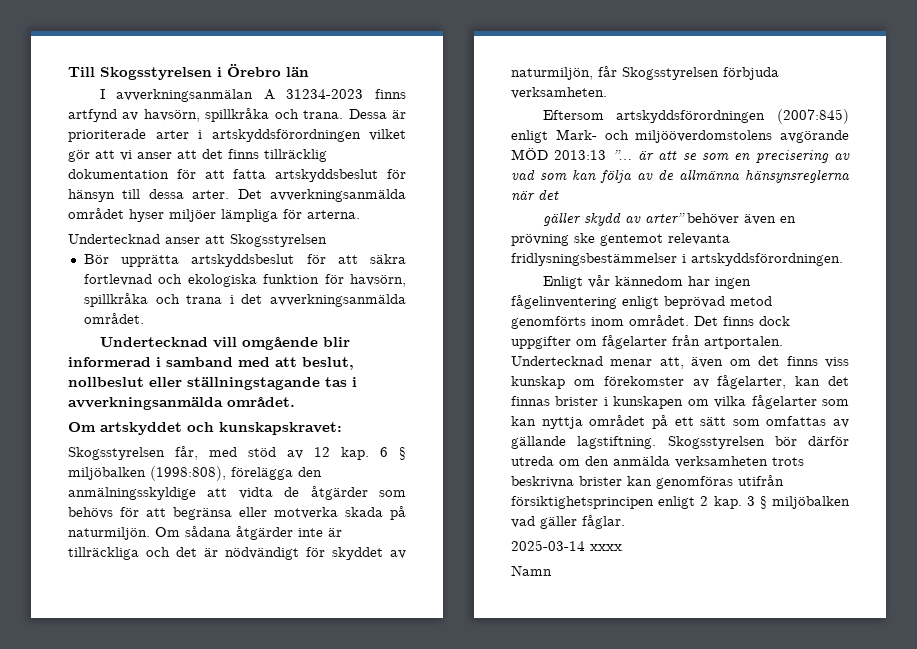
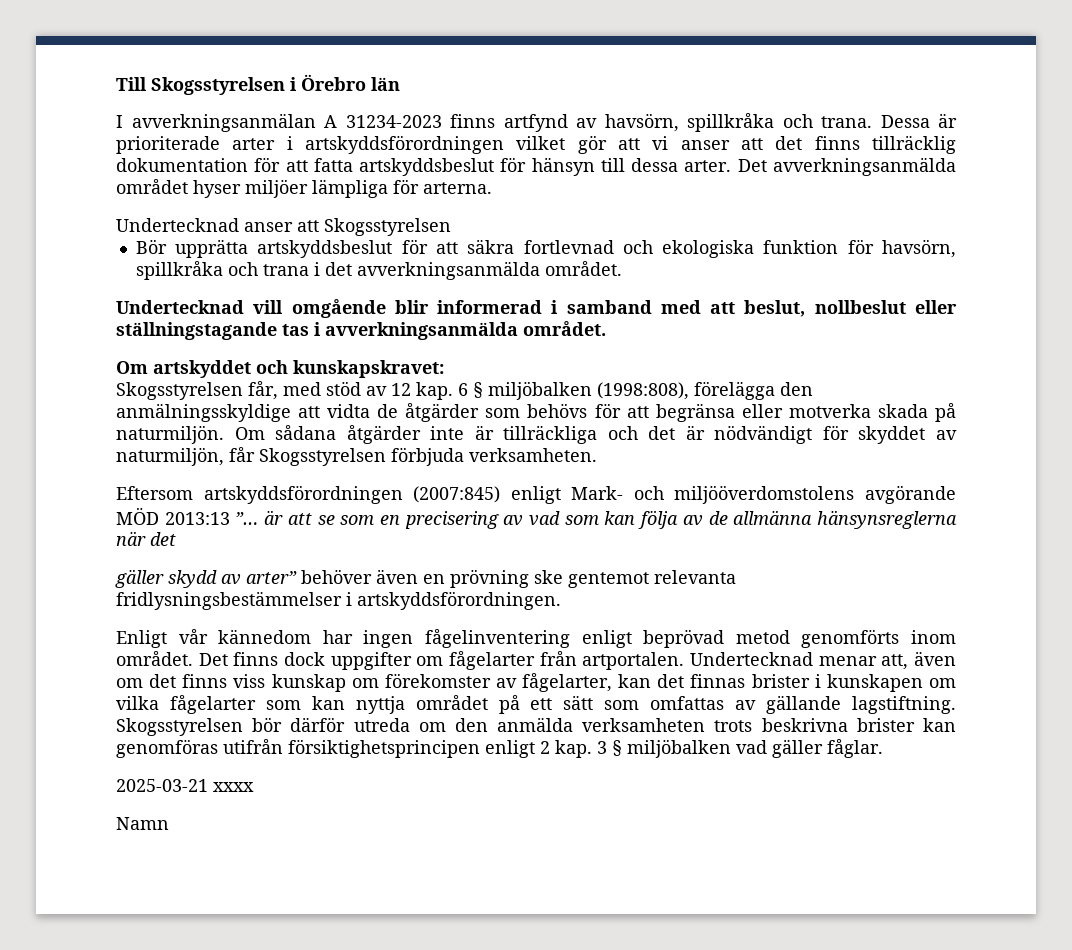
[511,540,585,551] 2025-03-14 -> [116,779,208,792] 2025-03-21

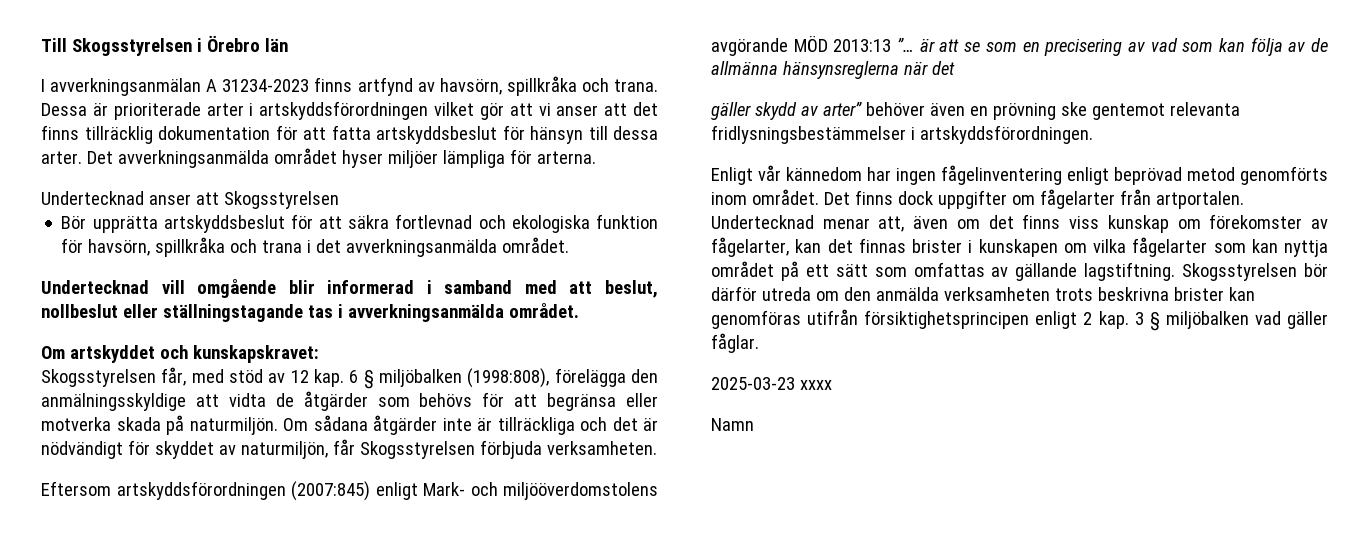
[116,779,208,792] 2025-03-21 -> [711,377,795,390] 2025-03-23

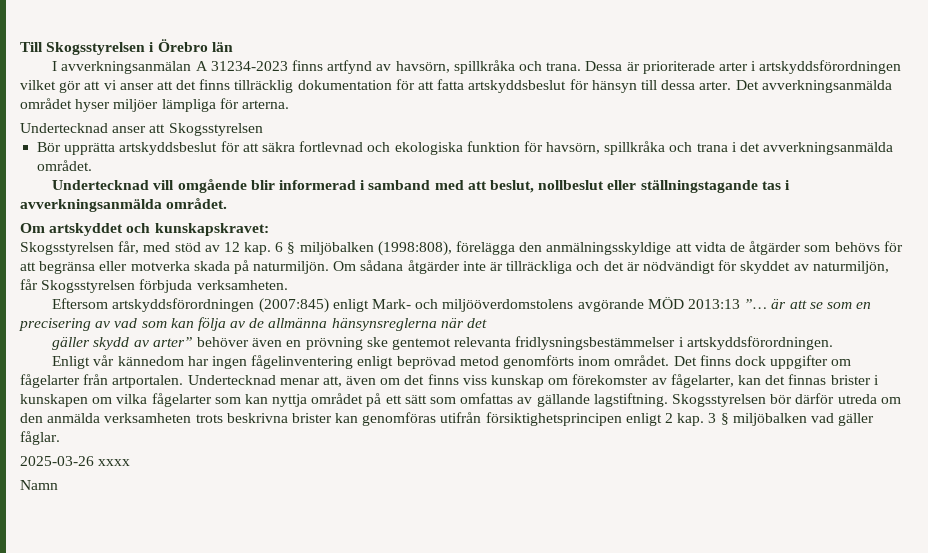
[711,377,795,390] 2025-03-23 -> [20,456,94,466] 2025-03-26

